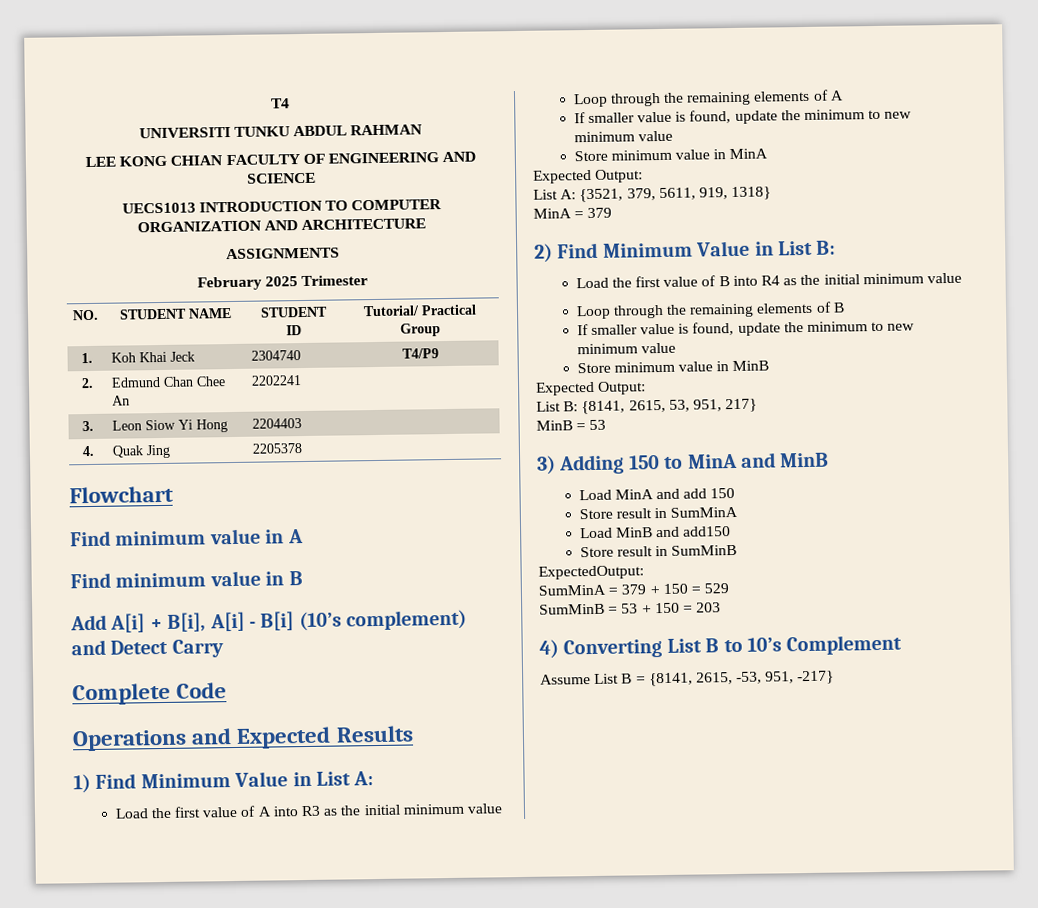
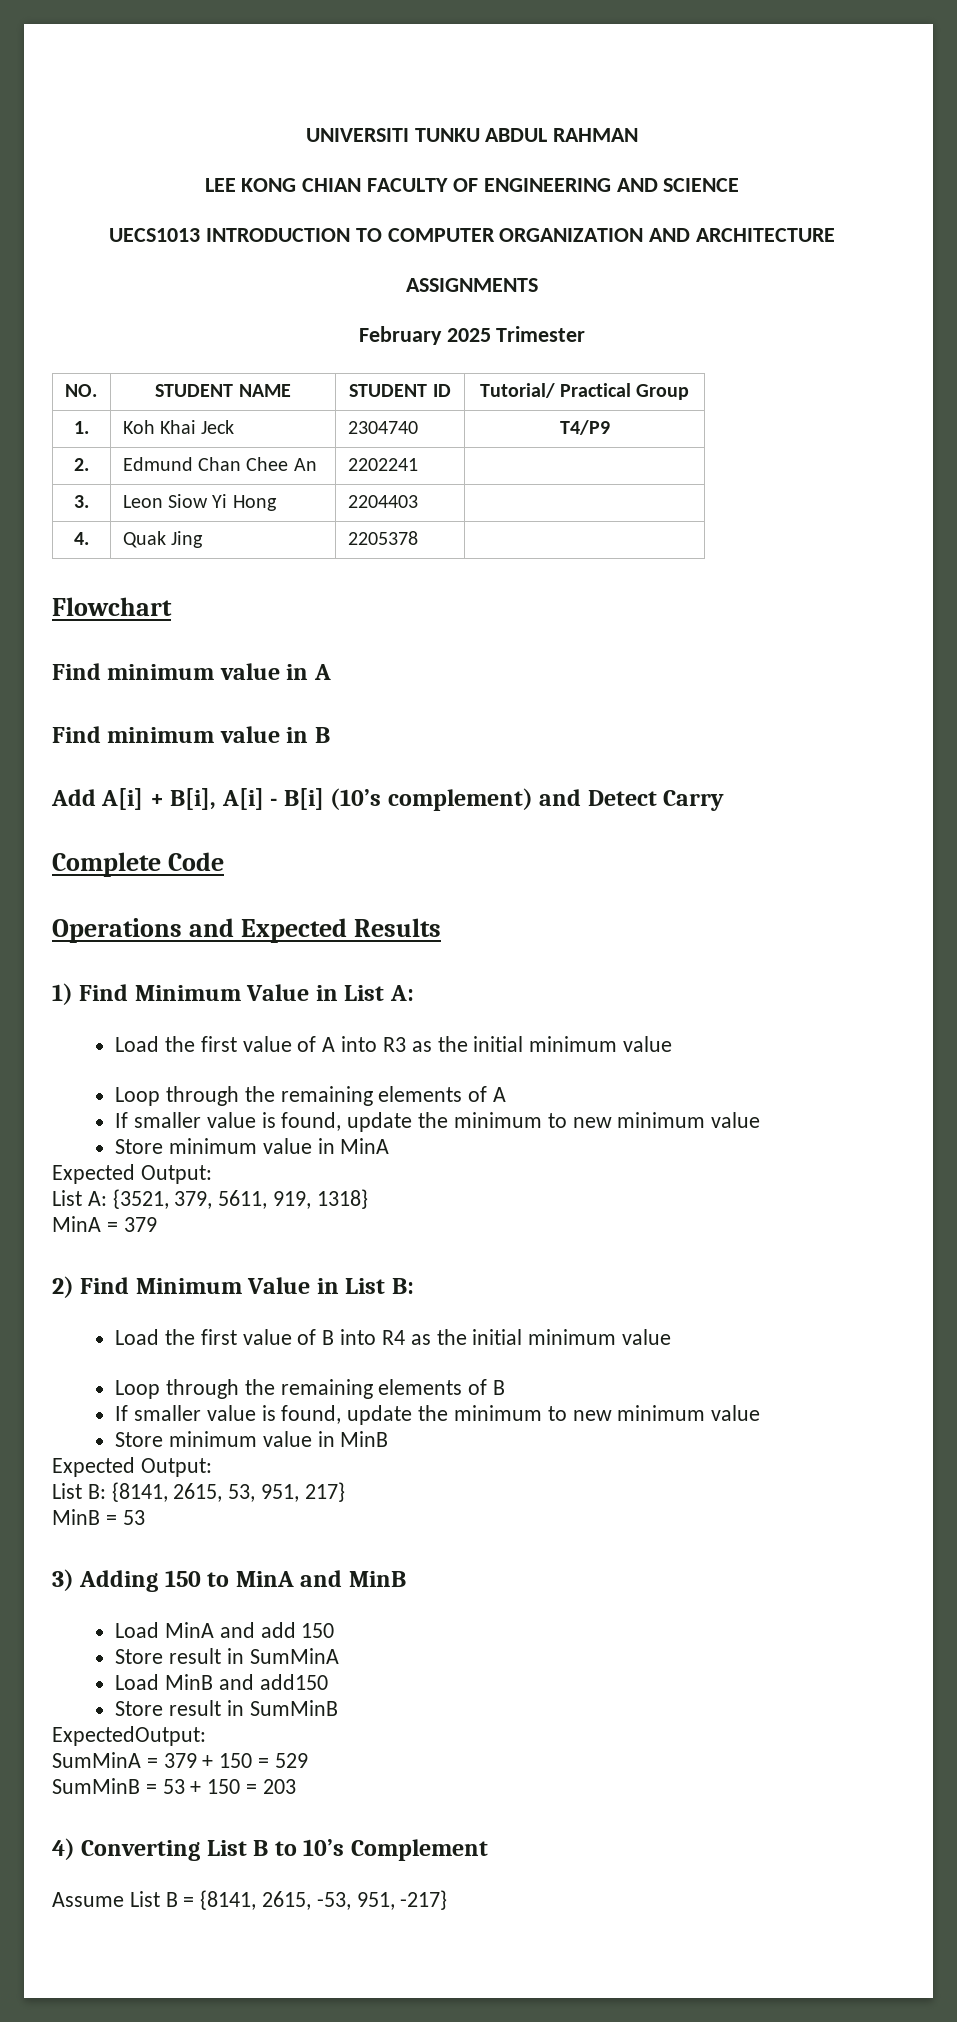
[271,98,290,109] T4 // -> (305, 135) none

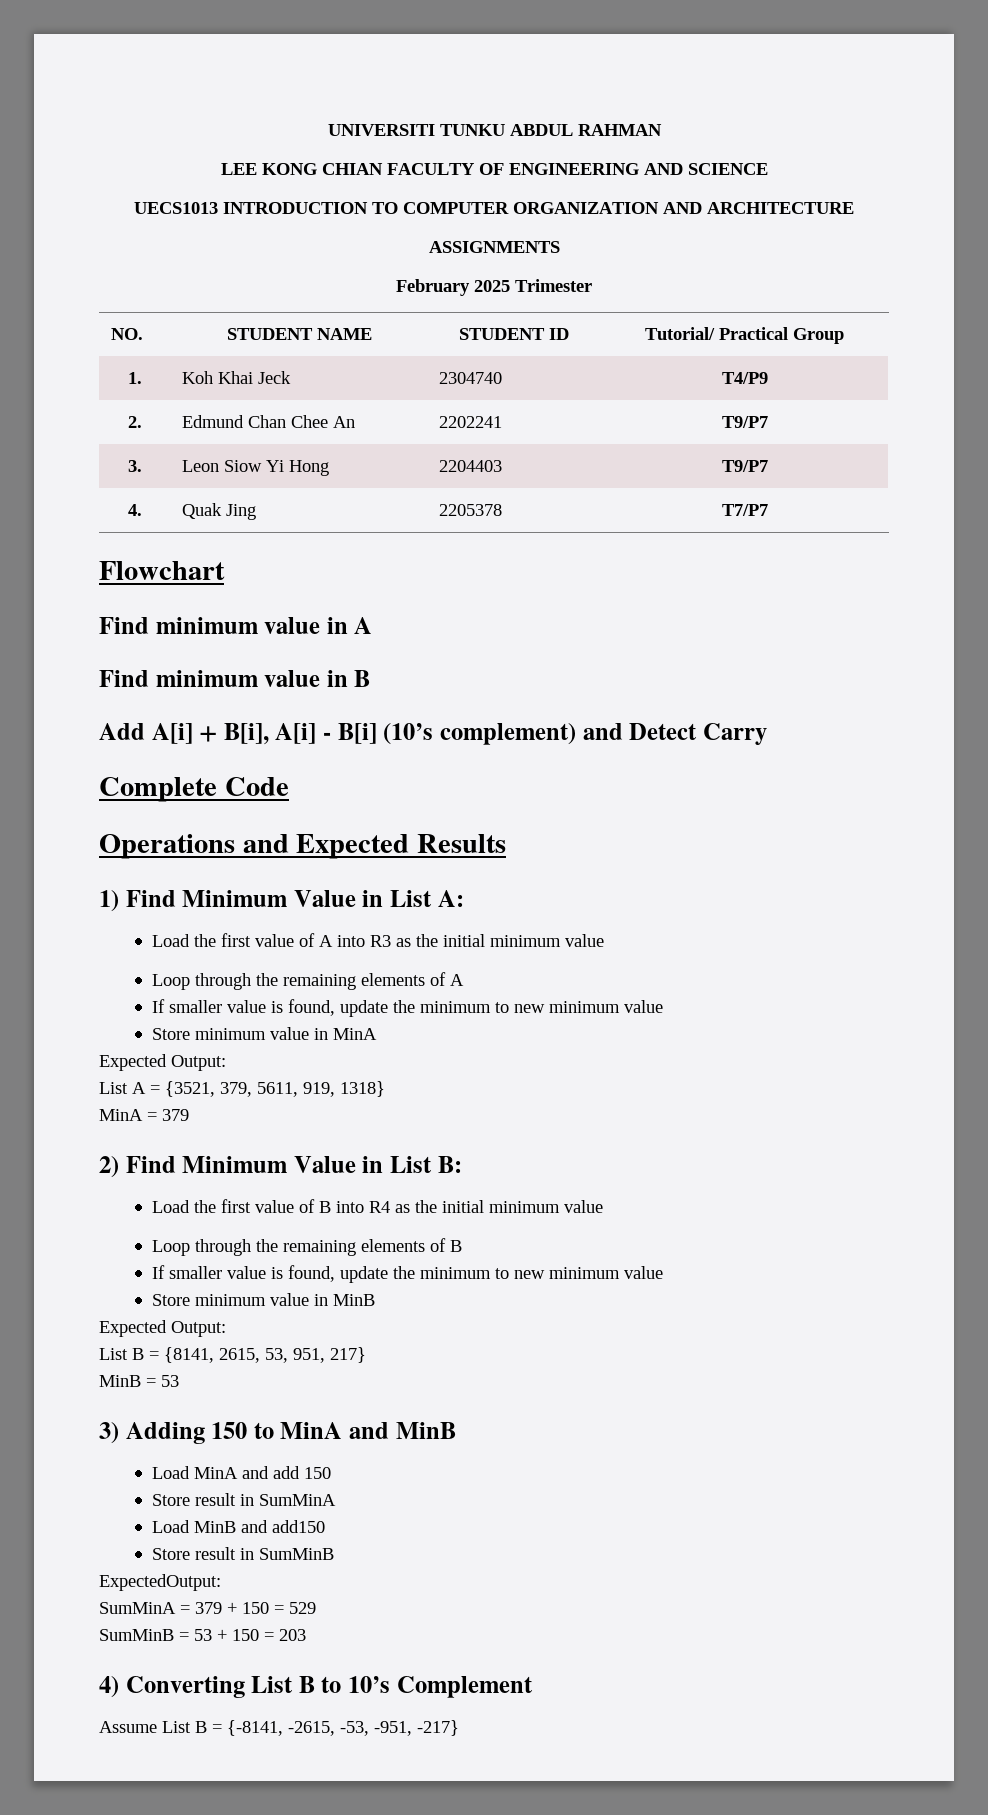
(418, 464) none -> [721,416,768,428] T9/P7
(418, 501) none -> [721,460,768,472] T9/P7
(418, 538) none -> [721,504,768,516] T7/P7
[87,1191,107,1206] A: -> [132,1082,160,1094] A =
[87,1484,106,1499] B: -> [132,1348,159,1360] B =
[200,1890,395,1910] {8141, 2615, -53, 951, -> [227,1720,412,1736] {-8141, -2615, -53, -951,

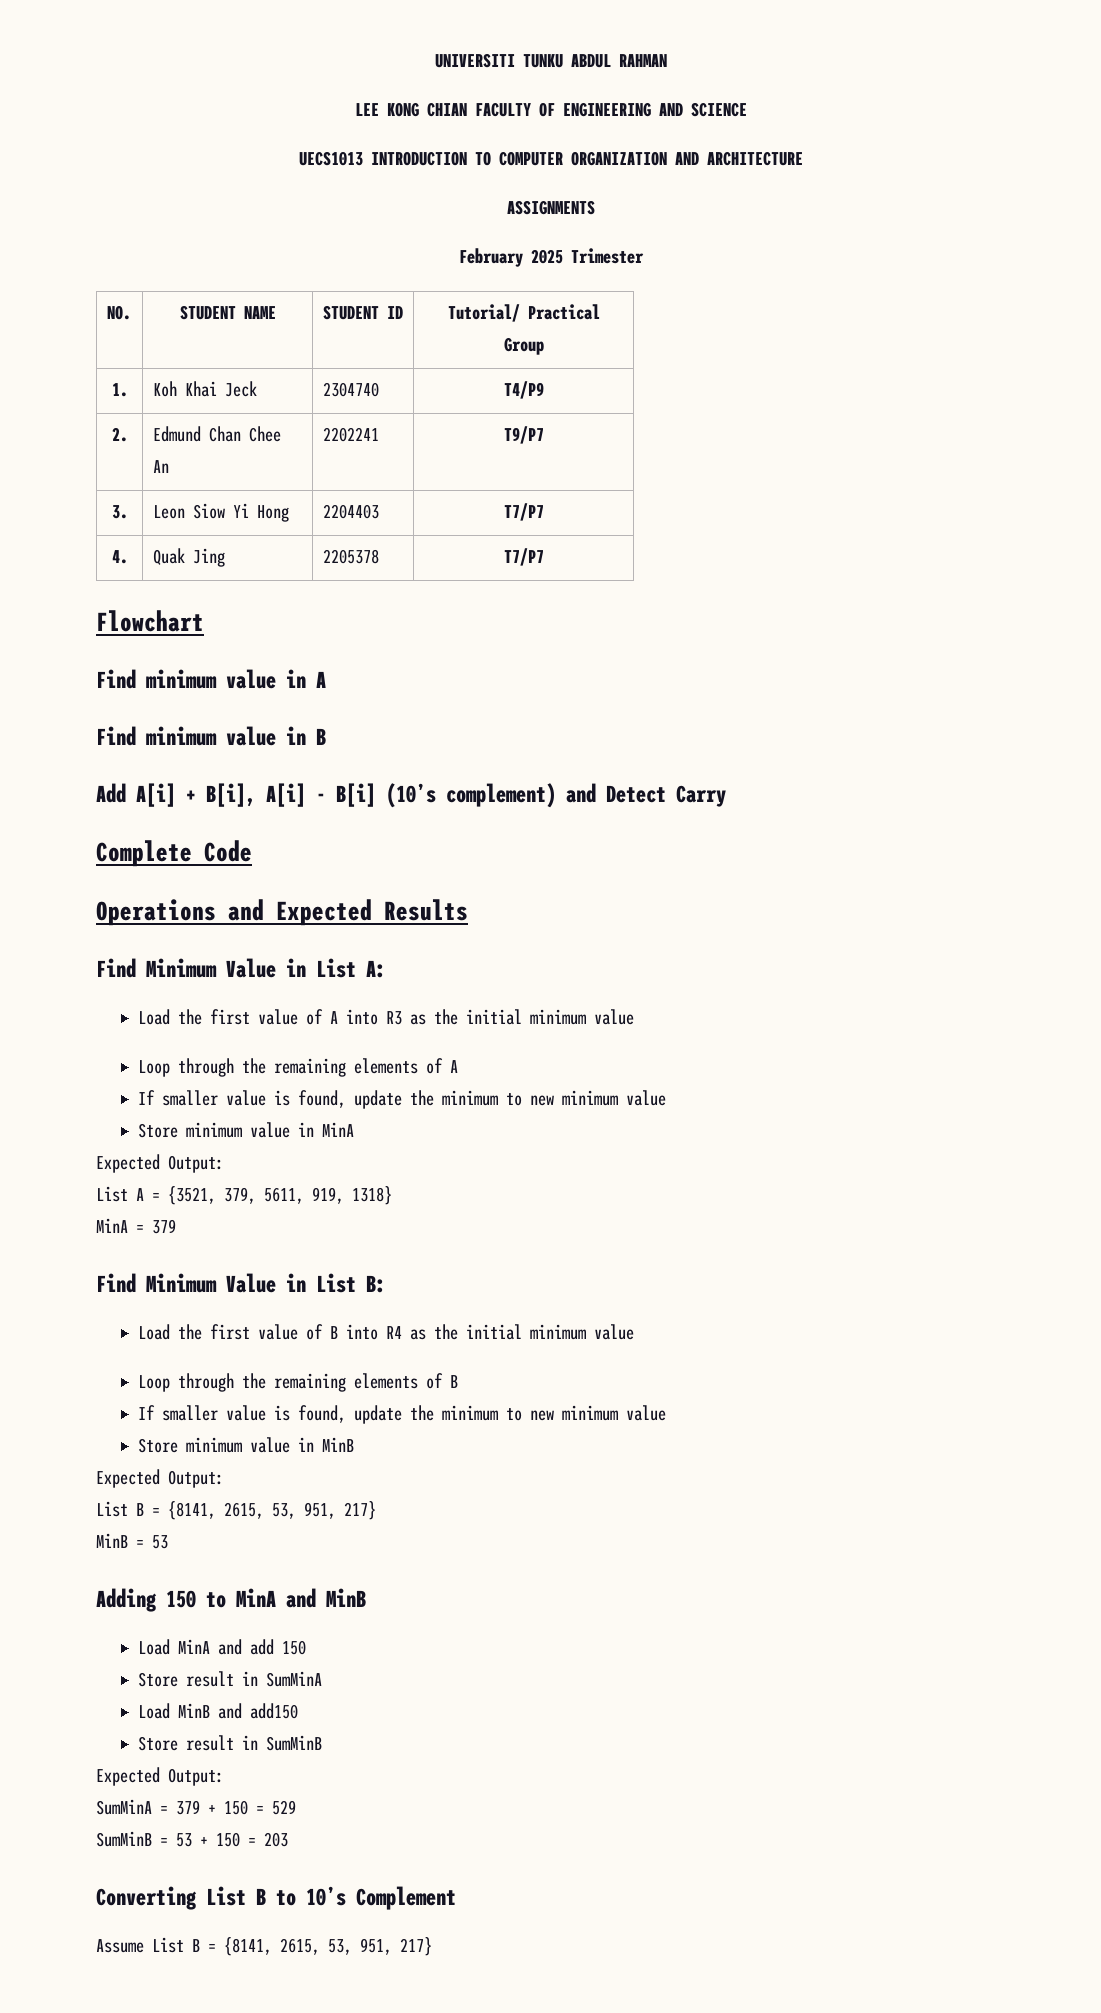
[721,460,768,472] T9/P7 -> [503,503,544,521] T7/P7
[99,890,119,912] 1) -> (468, 910) none
[99,1156,119,1178] 2) -> (176, 1226) none
[99,1422,119,1444] 3) -> (168, 1542) none
[99,1574,221,1591] ExpectedOutput: -> [96,1767,224,1786] Expected Output:
[99,1676,119,1698] 4) -> (288, 1839) none
[227,1720,459,1736] {-8141, -2615, -53, -951, -217} -> [224,1937,432,1956] {8141, 2615, 53, 951, 217}

